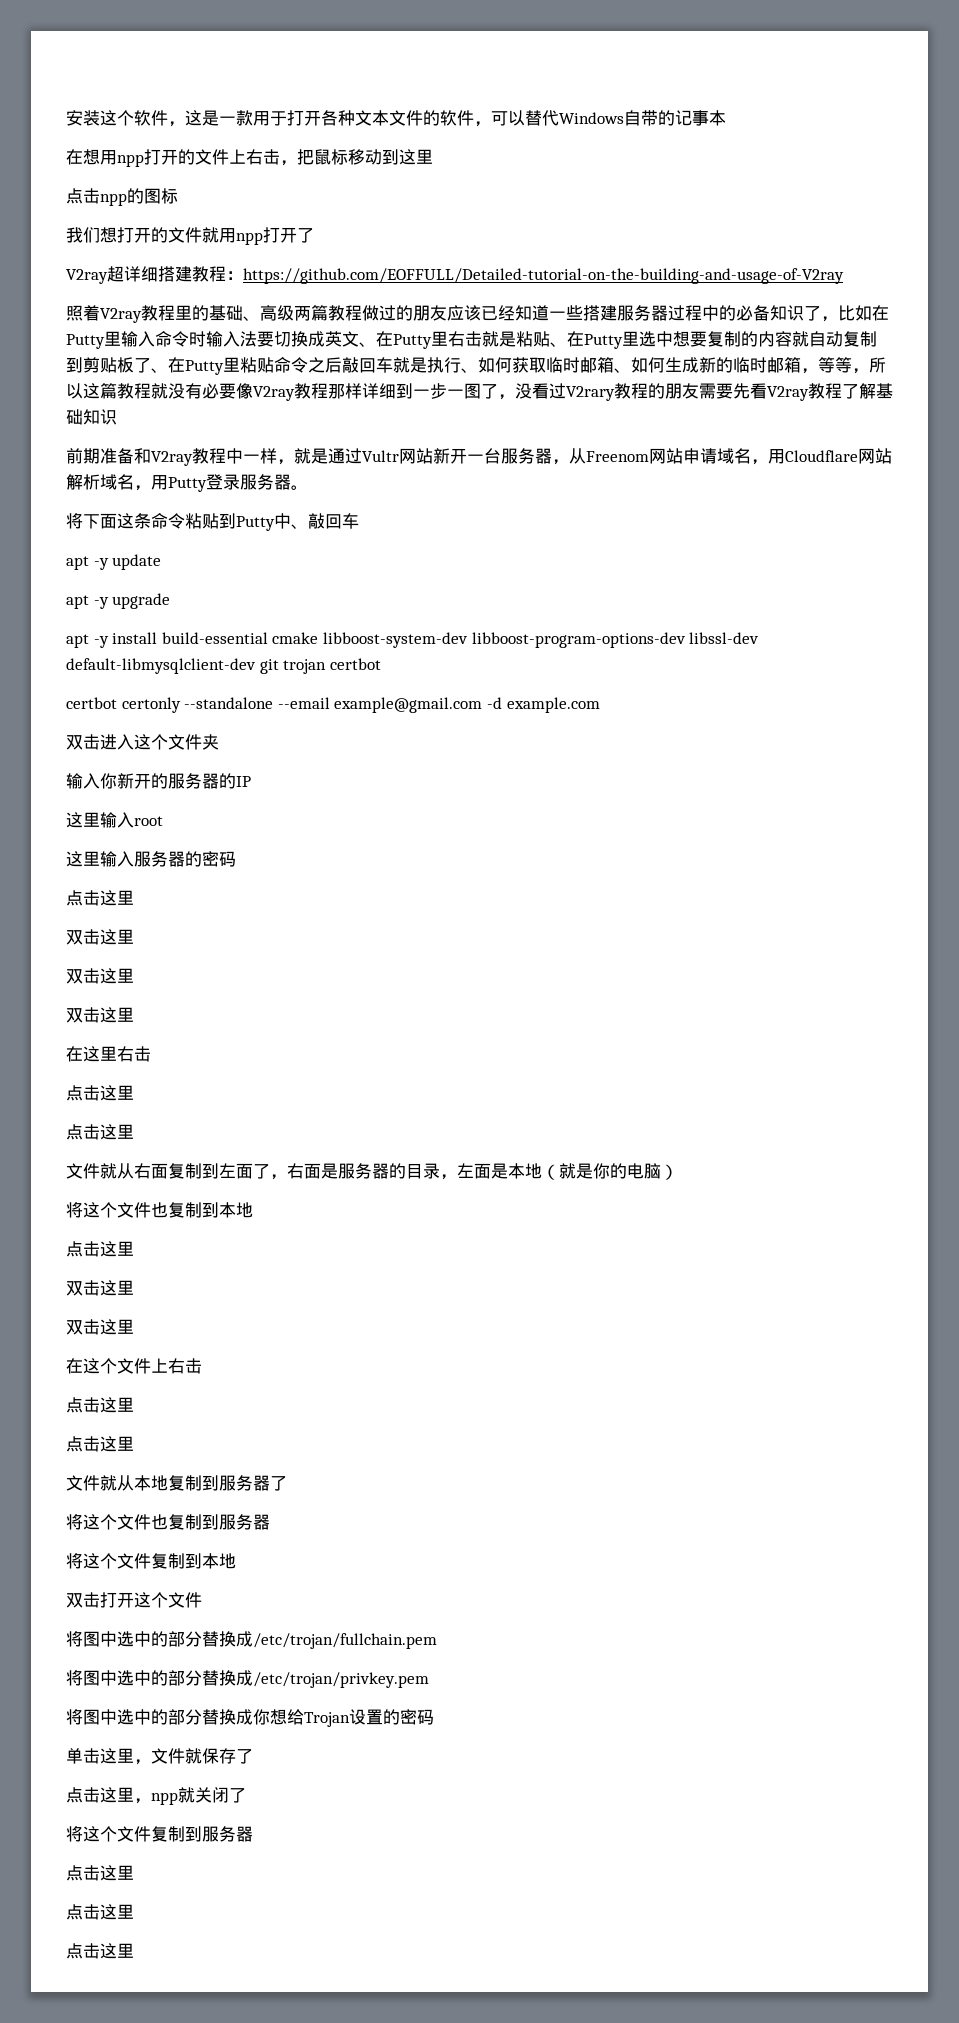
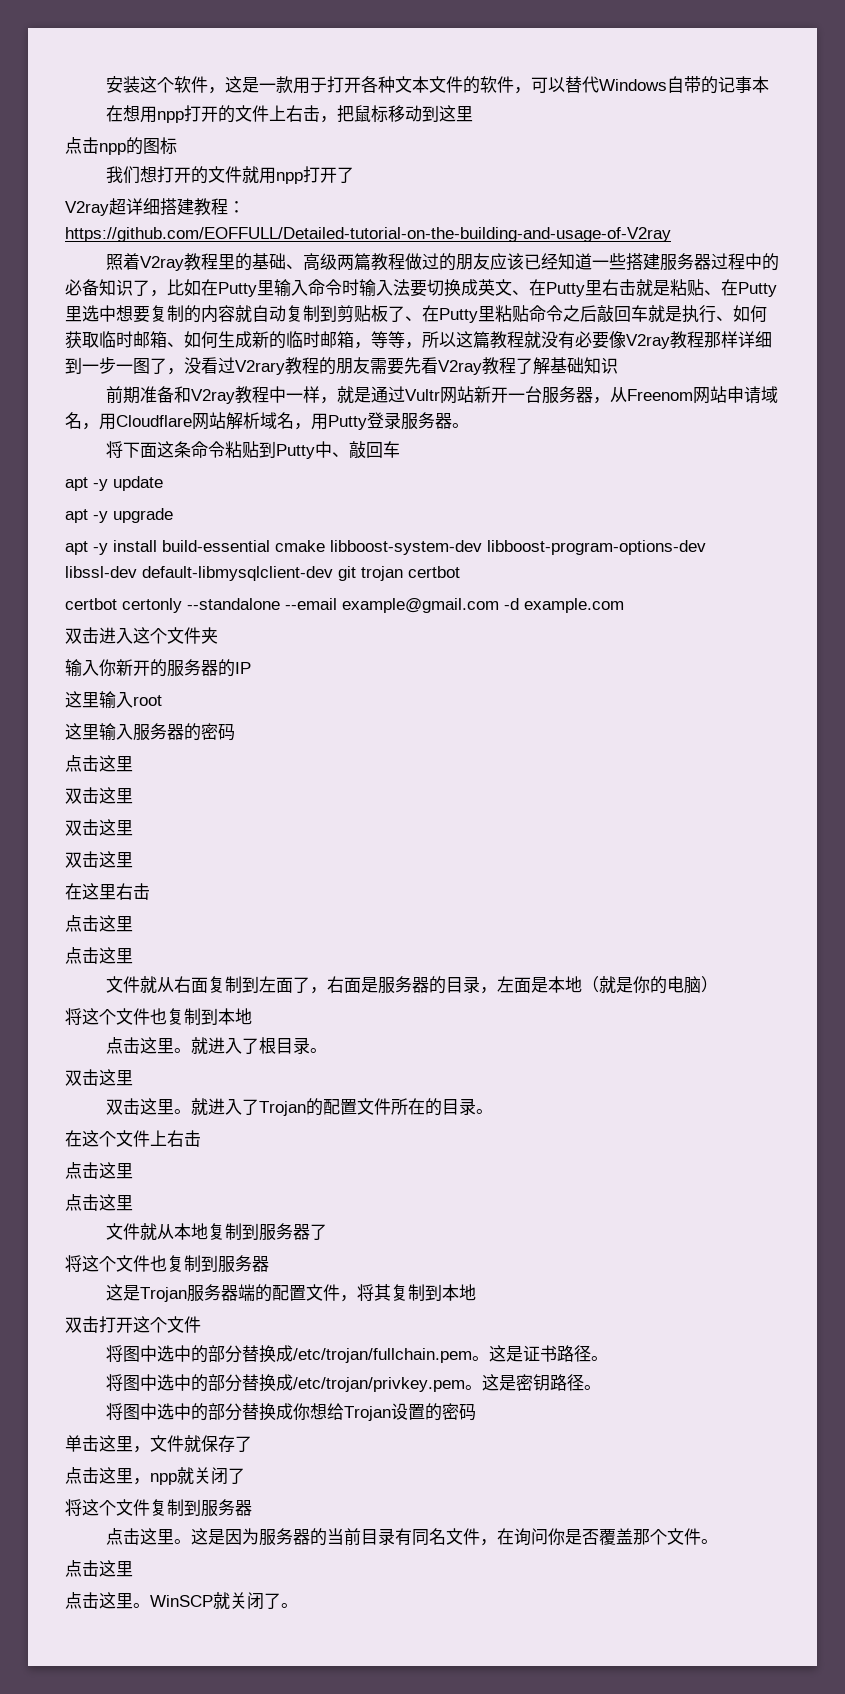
[66,1280,134,1296] [66,1319,134,1335] // 双击这里 // 双击这里 -> [173,1037,327,1054] [65,1069,133,1086] [105,1098,493,1116] 。就进入了根目录。 // 双击这里 // 双击这里。就进入了Trojan的配置文件所在的目录。
[66,1553,151,1569] 将这个文件 -> [105,1284,391,1302] 这是Trojan服务器端的配置文件，将其
(437, 1641) none -> [471,1345,608,1362] 。这是证书路径。
(429, 1680) none -> [464,1374,601,1391] 。这是密钥路径。
[66,1904,134,1920] [66,1943,134,1959] // 点击这里 // 点击这里 -> [173,1528,718,1546] [65,1560,133,1577] [65,1592,298,1610] 。这是因为服务器的当前目录有同名文件，在询问你是否覆盖那个文件。 // 点击这里 // 点击这里。WinSCP就关闭了。

